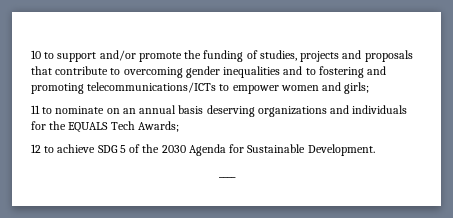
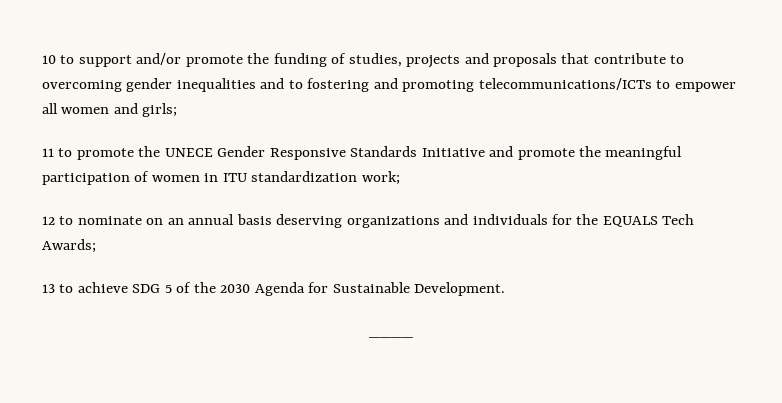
(279, 89) none -> [42,103,58,114] all
(53, 110) none -> [76,146,683,160] [42,171,400,185] [42,216,74,225] promote the UNECE Gender Responsive Standards Initiative and promote the meaningful participation of women in ITU standardization work; // 12 to
[31,144,41,153] 12 -> [42,284,55,293] 13

